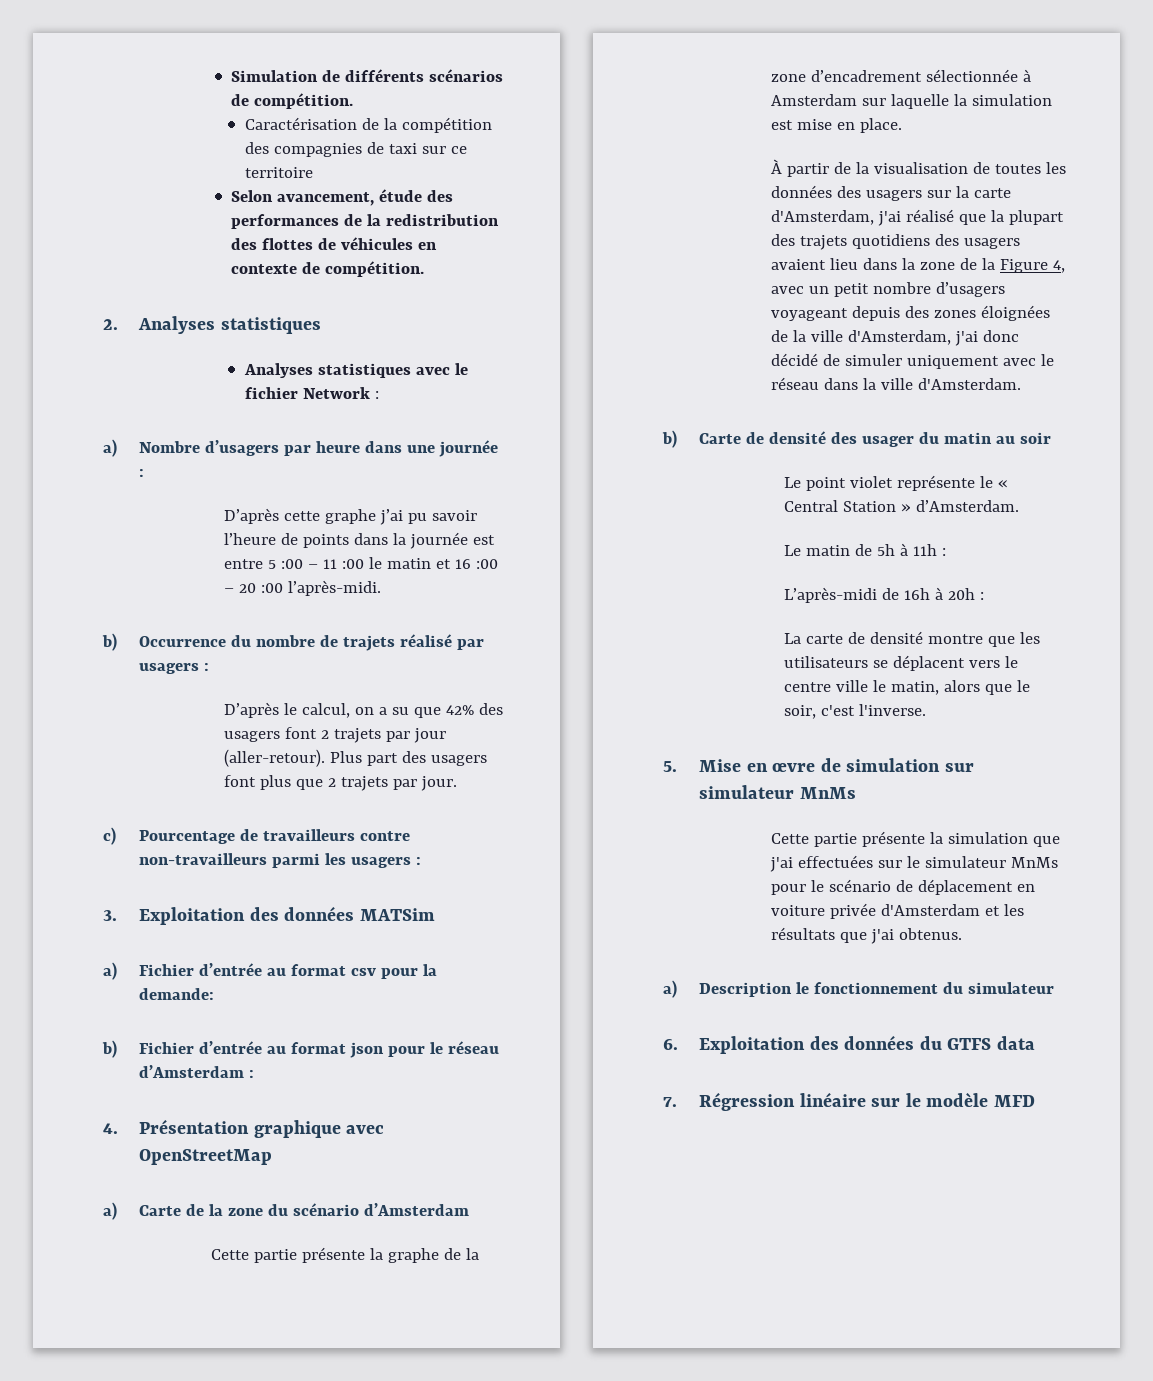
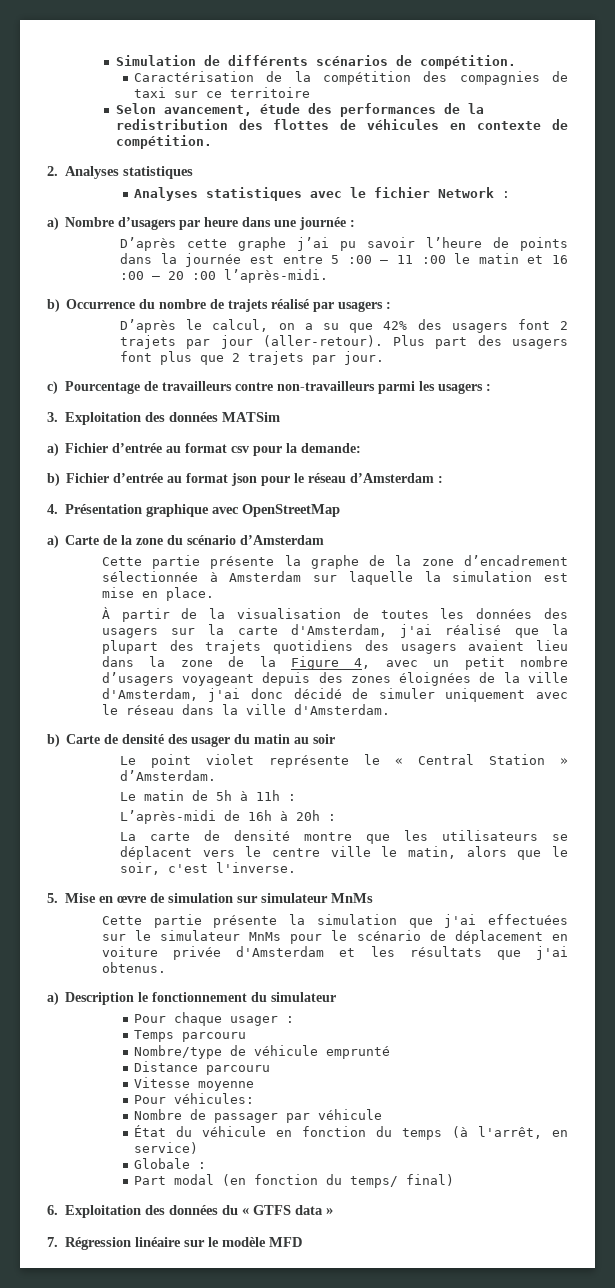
(1055, 988) none -> [133,1012,294,1026] [133,1030,246,1042] [133,1045,390,1059] [133,1061,270,1075] [133,1077,254,1091] [133,1093,254,1104] [133,1109,382,1123] [133,1125,568,1140] [133,1142,198,1154] [133,1158,206,1169] [133,1174,454,1188] // Pour chaque usager : // Temps parcouru // Nombre/type de véhicule emprunté // Distance parcouru // Vitesse moyenne // Pour véhicules: // Nombre de passager par véhicule // État du véhicule en fonction du temps (à l'arrêt, en service) // Globale : // Part modal (en fonction du temps/ final)
(942, 1043) none -> [242,1208,250,1215] «
(1035, 1043) none -> [326,1208,334,1215] »

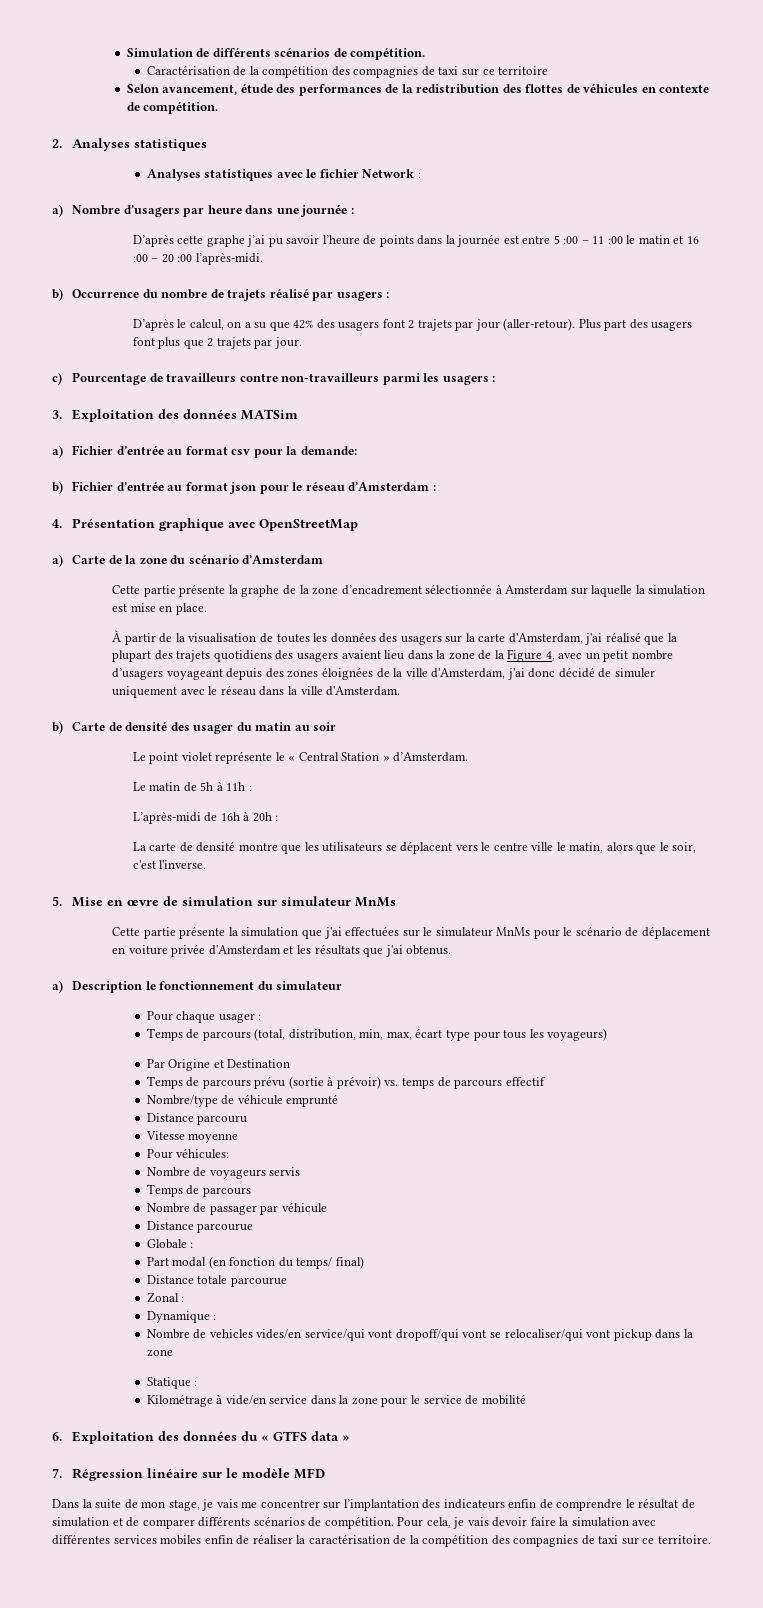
[181,1032,246,1042] parcouru -> [186,1028,608,1041] [146,1059,291,1071] [146,1076,546,1089] de parcours (total, distribution, min, max, écart type pour tous les voyageurs) // Par Origine et Destination // Temps de parcours prévu (sortie à prévoir) vs. temps de parcours effectif
(254, 1098) none -> [146,1167,301,1179] [146,1184,251,1197] // Nombre de voyageurs servis // Temps de parcours
[133,1125,568,1140] [133,1142,198,1154] État du véhicule en fonction du temps (à l'arrêt, en service) -> [146,1221,254,1233] Distance parcourue
(454, 1180) none -> [146,1275,287,1287] [146,1292,185,1303] [146,1311,217,1323] [146,1329,693,1341] [146,1349,173,1357] [146,1377,198,1389] [146,1394,526,1407] // Distance totale parcourue // Zonal : // Dynamique : // Nombre de vehicles vides/en service/qui vont dropoff/qui vont se relocaliser/qui vont pickup dans la zone // Statique : // Kilométrage à vide/en service dans la zone pour le service de mobilité
(303, 1242) none -> [52,1498,695,1511] [52,1516,657,1529] [52,1534,711,1547] // Dans la suite de mon stage, je vais me concentrer sur l’implantation des indicateurs enfin de comprendre le résultat de simulation et de comparer différents scénarios de compétition. Pour cela, je vais devoir faire la simulation avec différentes services mobiles enfin de réaliser la caractérisation de la compétition des compagnies de taxi sur ce territoire.

